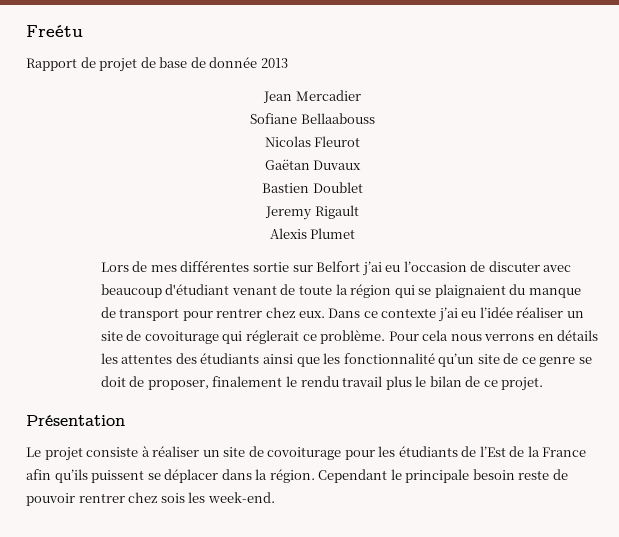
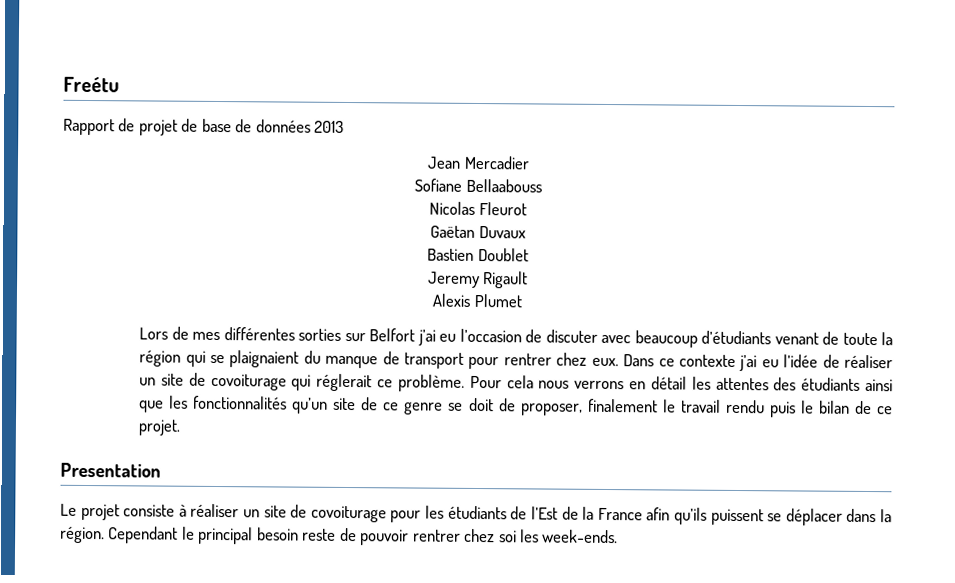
[209,57,258,68] donnée -> [255,119,311,133] données
[252,262,289,272] sortie -> [298,328,342,341] sorties
[165,284,230,295] d'étudiant -> [701,330,772,345] d’étudiants
(513, 312) none -> [822,354,840,368] de
[557,330,599,341] détails -> [650,376,687,390] détail
[343,353,435,364] fonctionnalité -> [193,395,288,410] fonctionnalités
[300,376,412,390] rendu travail plus -> [680,399,796,418] travail rendu puis
[26,415,125,426] Présentation -> [60,462,161,478] Presentation
[405,469,470,483] principale -> [198,526,254,545] principal
[160,492,275,503] sois les week-end. -> [498,529,619,544] soi les week-ends.

